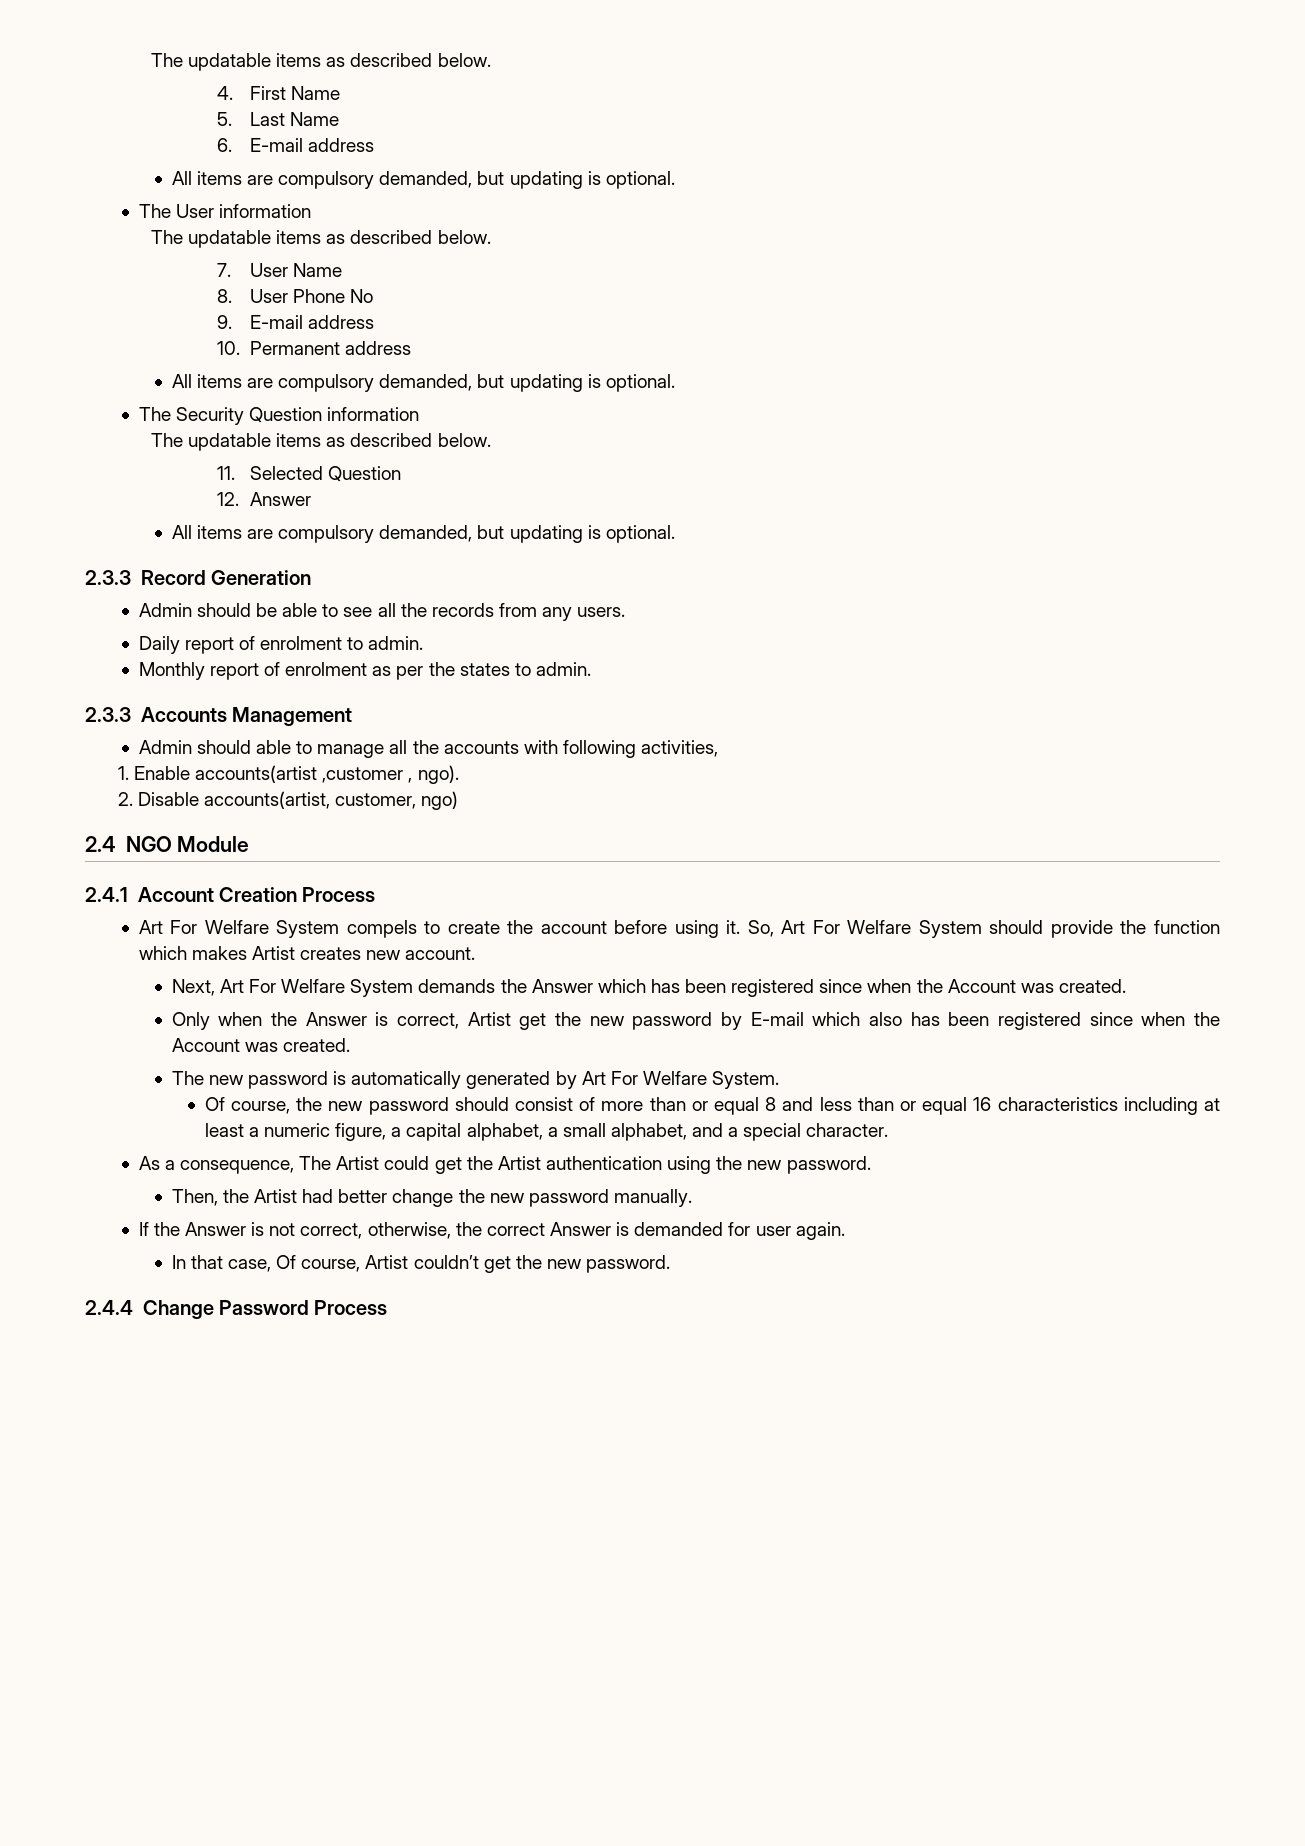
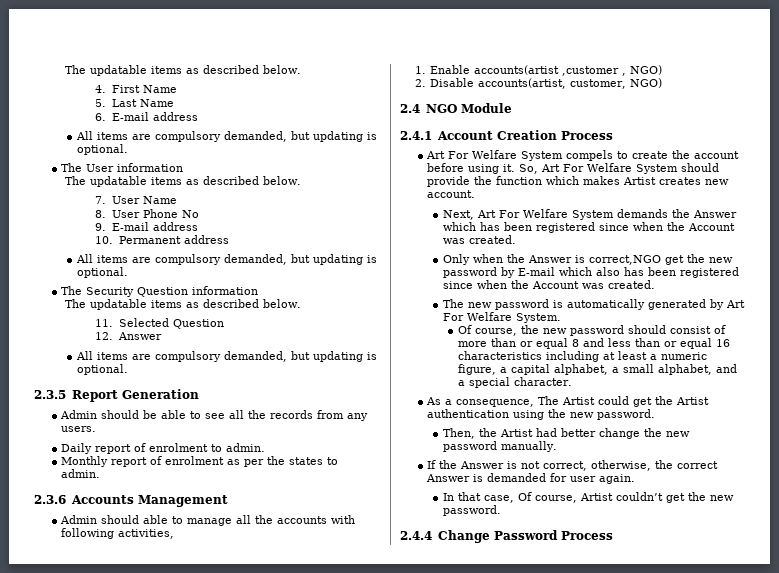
[85,570,206,585] 2.3.3 Record -> [34,390,118,402] 2.3.5 Report
[85,707,131,722] 2.3.3 -> [34,495,66,504] 2.3.6
[417,765,459,784] ngo). -> [630,65,663,75] NGO)
[421,791,459,810] ngo) -> [630,78,663,88] NGO)
[397,1012,511,1029] correct, Artist -> [588,255,661,265] correct,NGO

